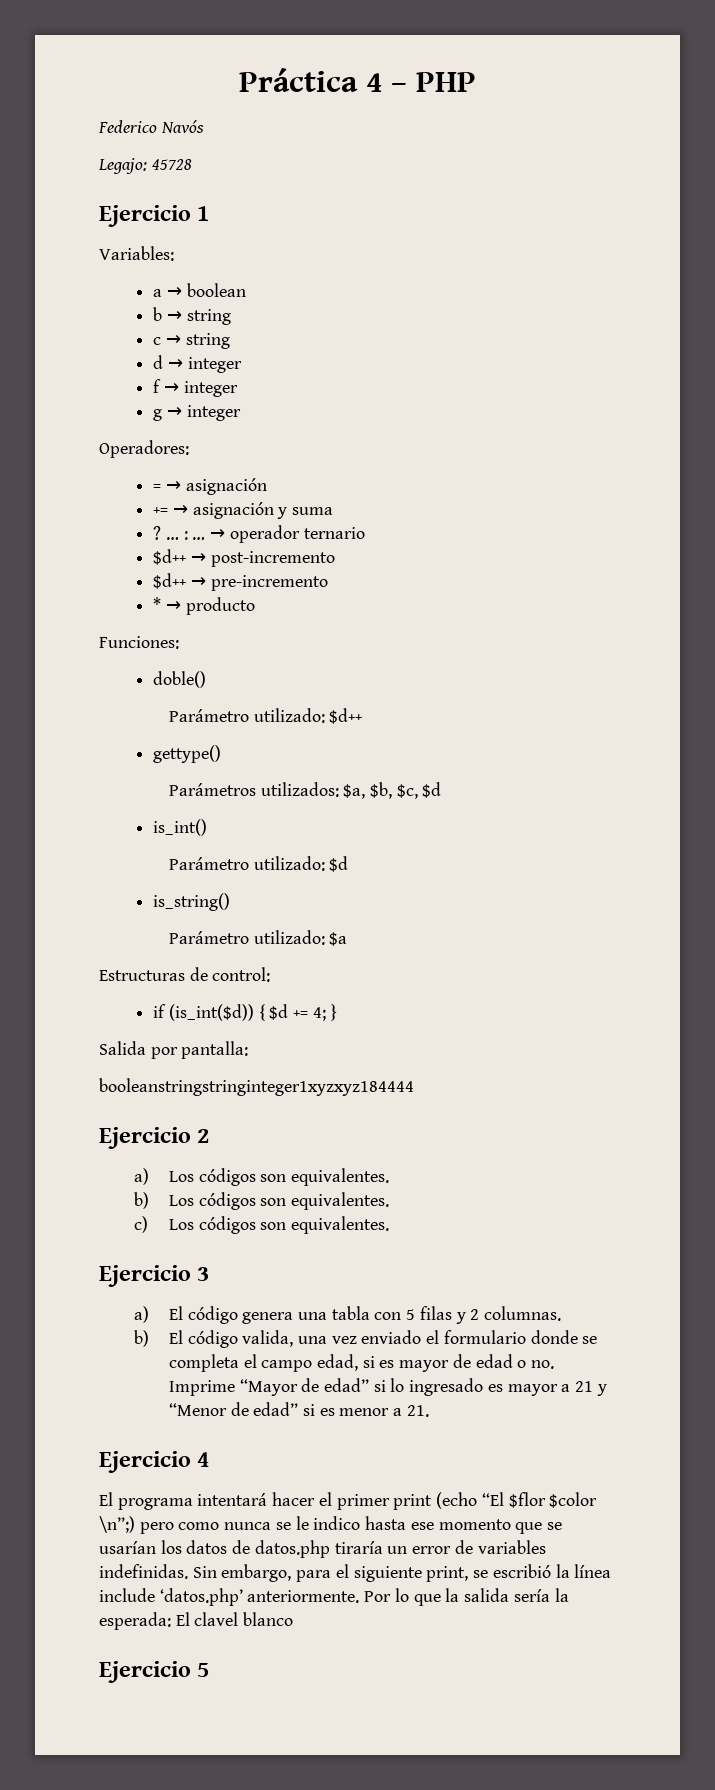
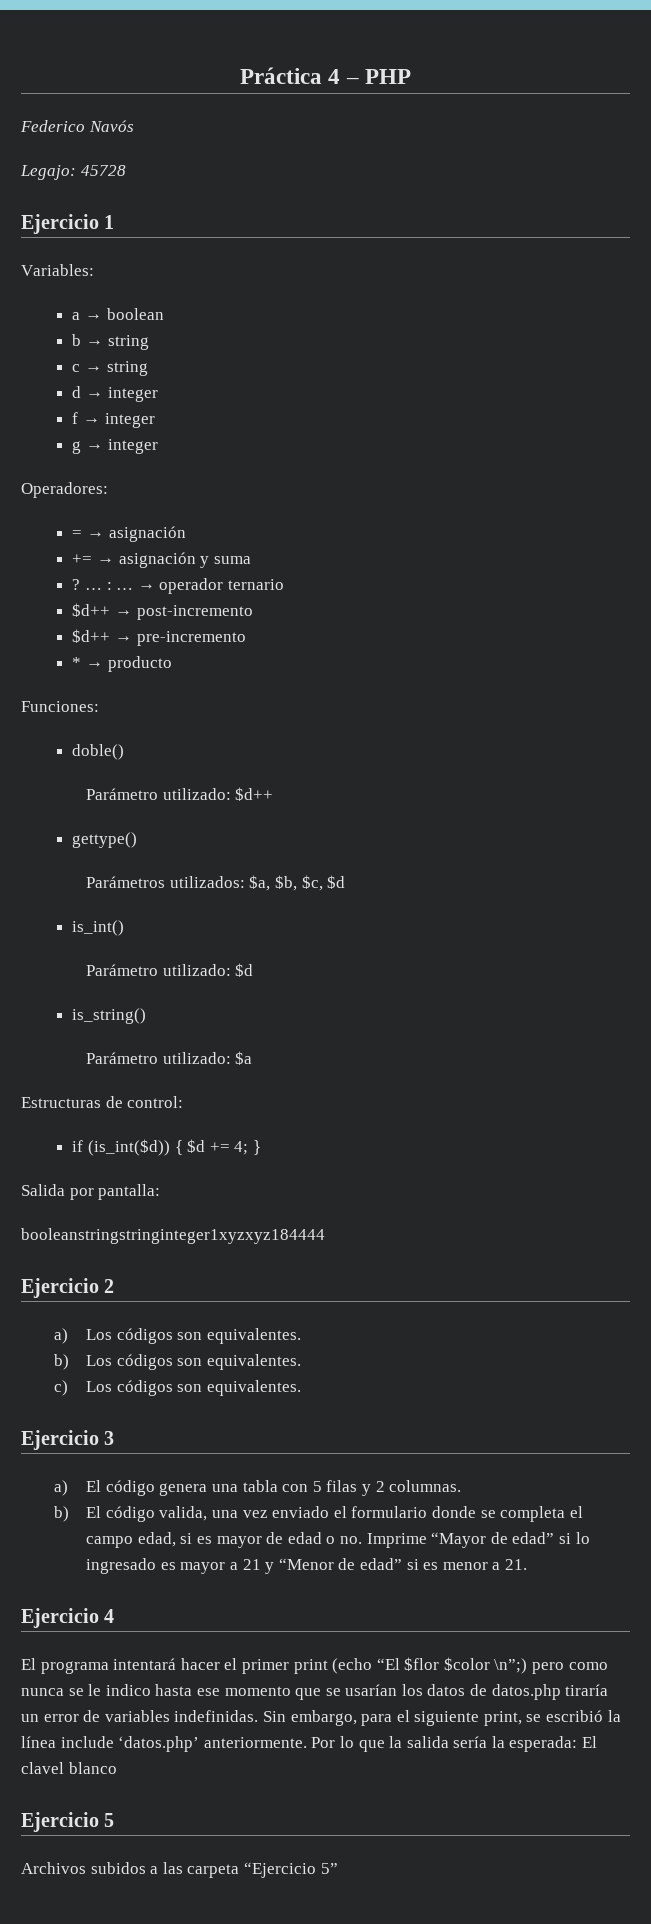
(210, 1670) none -> [21,1862,338,1878] // Archivos subidos a las carpeta “Ejercicio 5”

